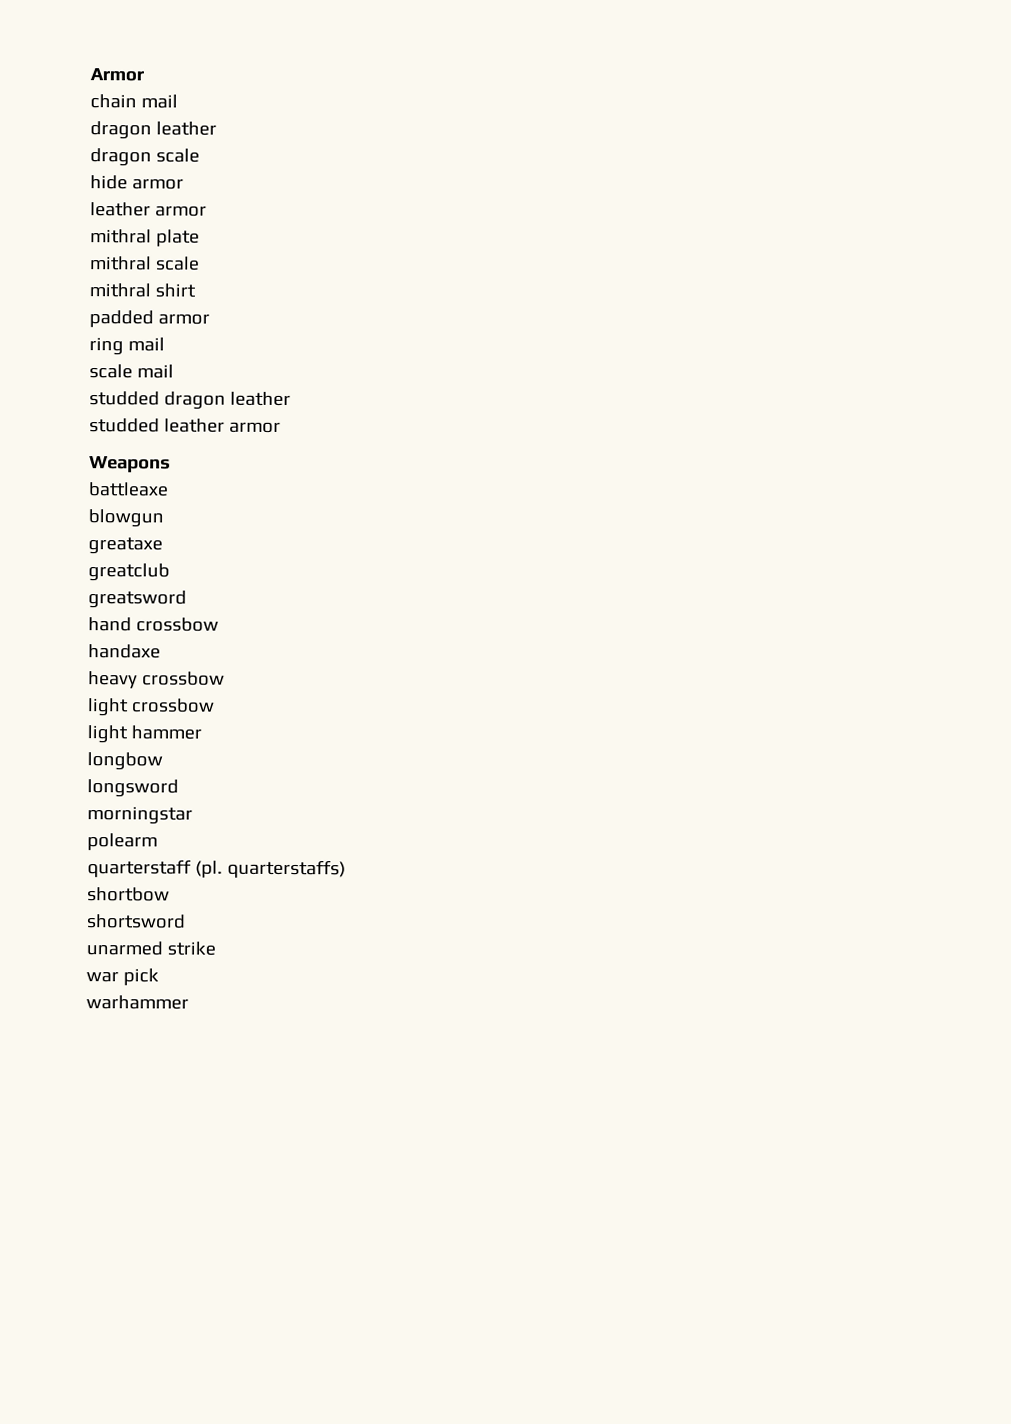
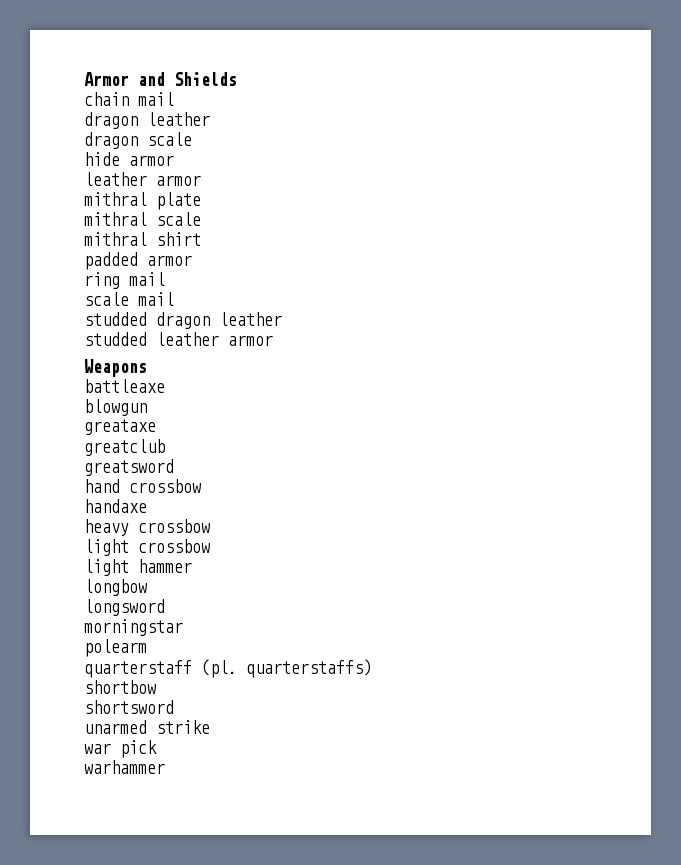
(145, 75) none -> [138,72,237,86] and Shields

